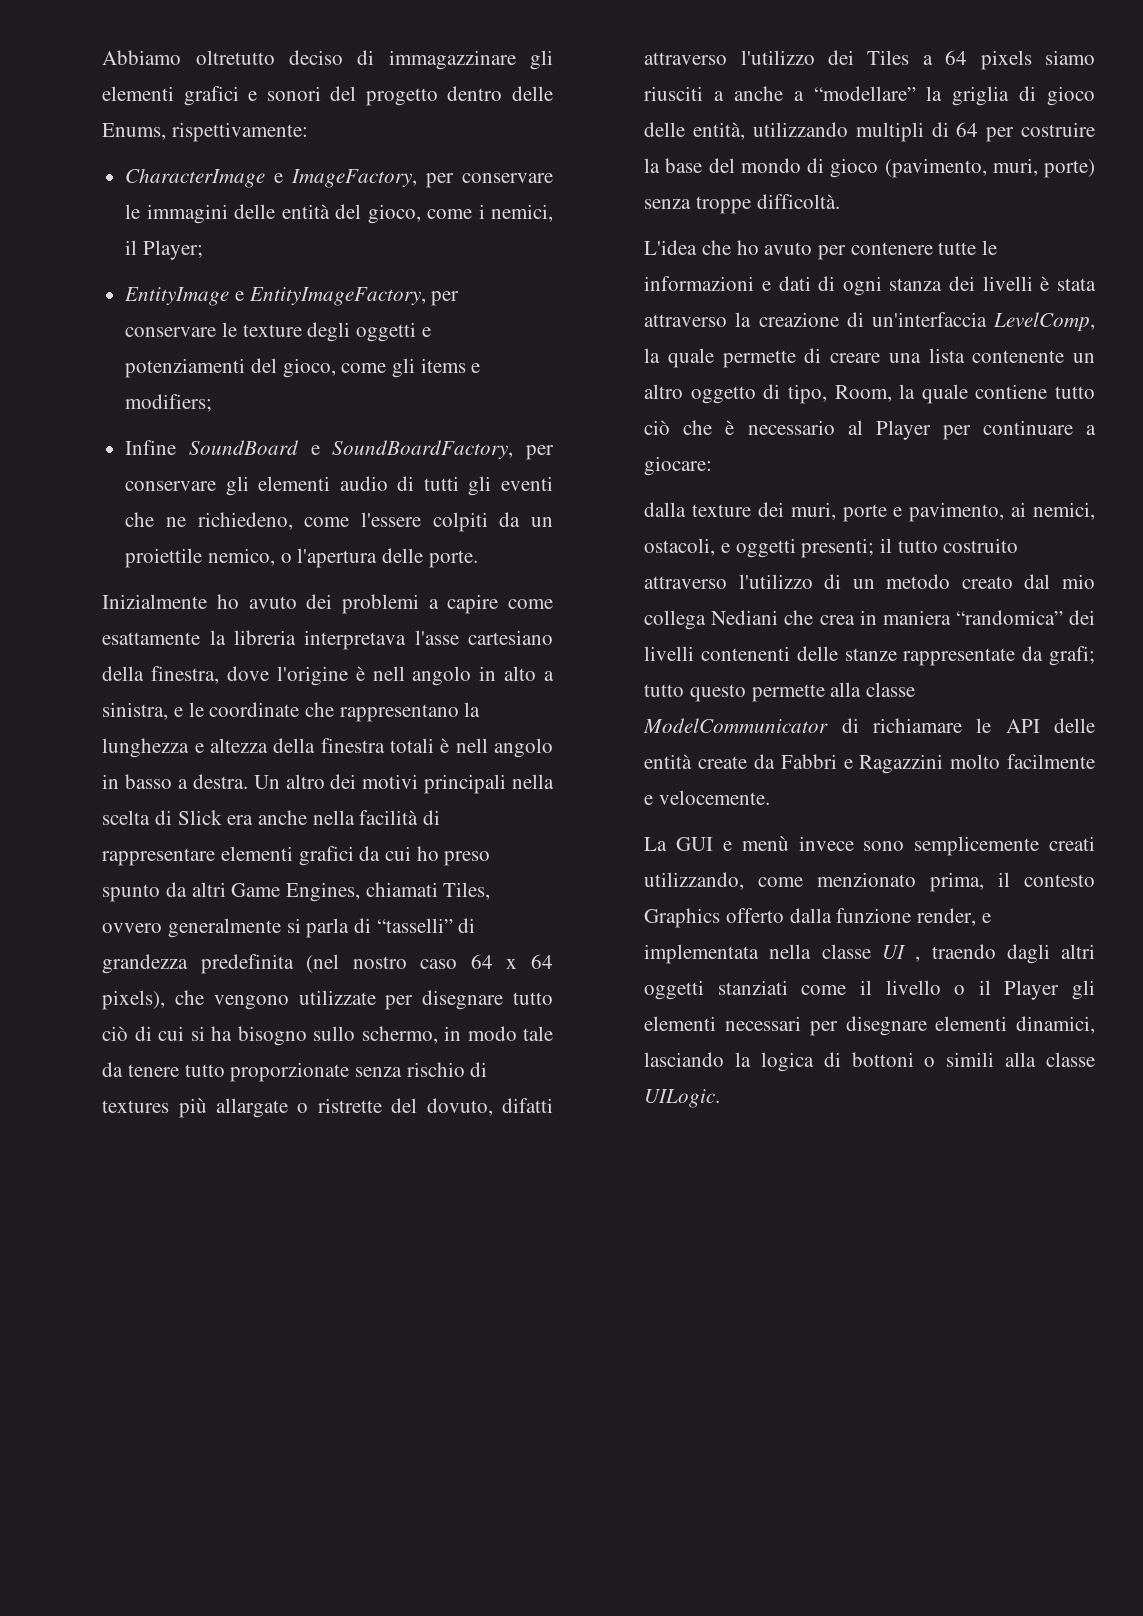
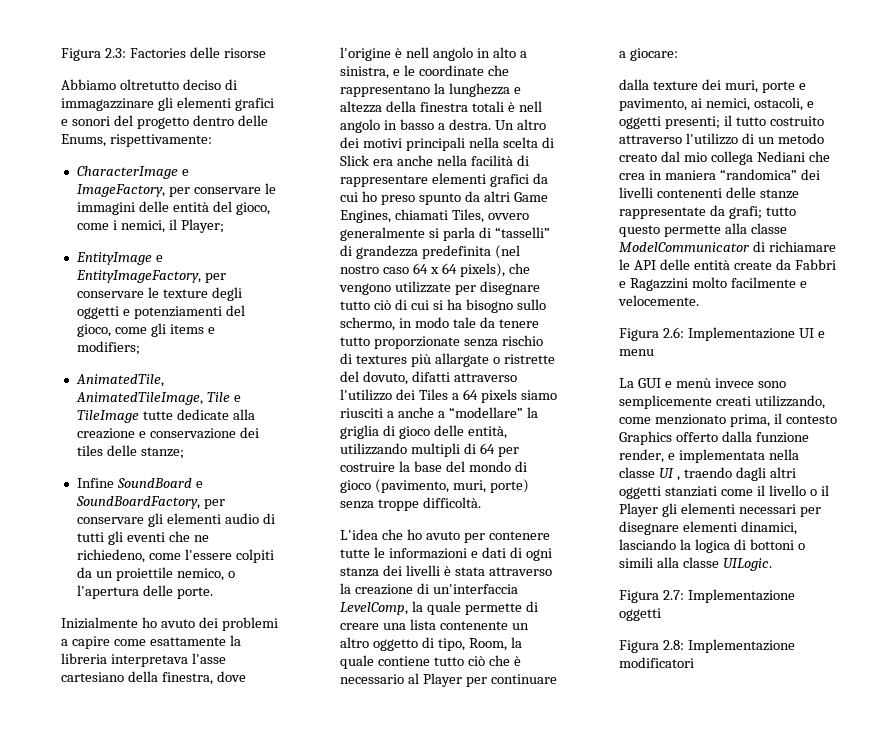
(102, 57) none -> [61,47,266,61] Figura 2.3: Factories delle risorse //
(213, 403) none -> [76,374,165,387] [76,392,241,405] [77,409,255,423] [77,427,259,439] [77,445,184,459] // AnimatedTile, AnimatedTileImage, Tile e TileImage tutte dedicate alla creazione e conservazione dei tiles delle stanze;
(770, 797) none -> [619,327,825,341] [619,349,655,356] // Figura 2.6: Implementazione UI e menu
(721, 1098) none -> [619,589,795,603] [619,608,662,621] [619,639,795,653] [619,657,695,668] // Figura 2.7: Implementazione oggetti // Figura 2.8: Implementazione modificatori

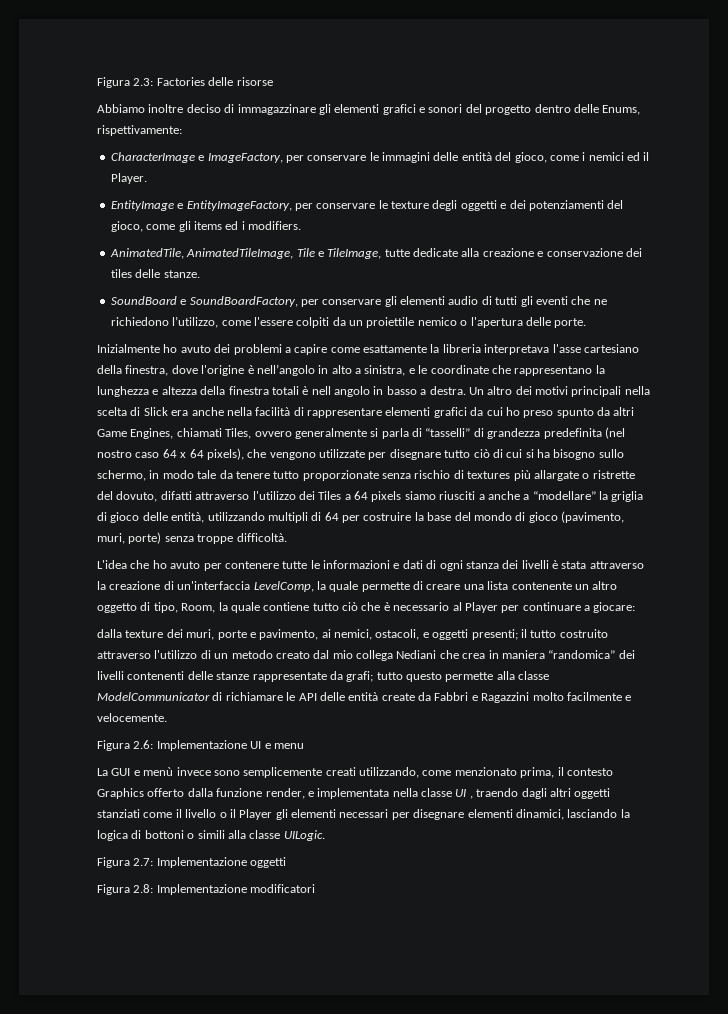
[120,79,180,90] oltretutto -> [148,104,184,113] inoltre
[120,219,224,233] nemici, il Player; -> [588,152,650,161] [110,173,147,184] nemici ed il Player.
(130, 312) none -> [509,200,526,209] dei
[207,327,215,334] [77,341,141,355] e modifiers; -> [225,221,302,230] ed i modifiers.
[77,410,140,423] TileImage -> [327,248,382,259] TileImage,
[140,447,184,459] [77,478,115,488] stanze; // Infine -> [163,270,200,278] stanze. //
[77,549,146,563] richiedeno, -> [110,316,219,328] richiedono l’utilizzo,
[176,568,224,581] nemico, -> [417,317,457,326] nemico
[405,47,473,61] nell angolo -> [256,364,315,376] nell’angolo

